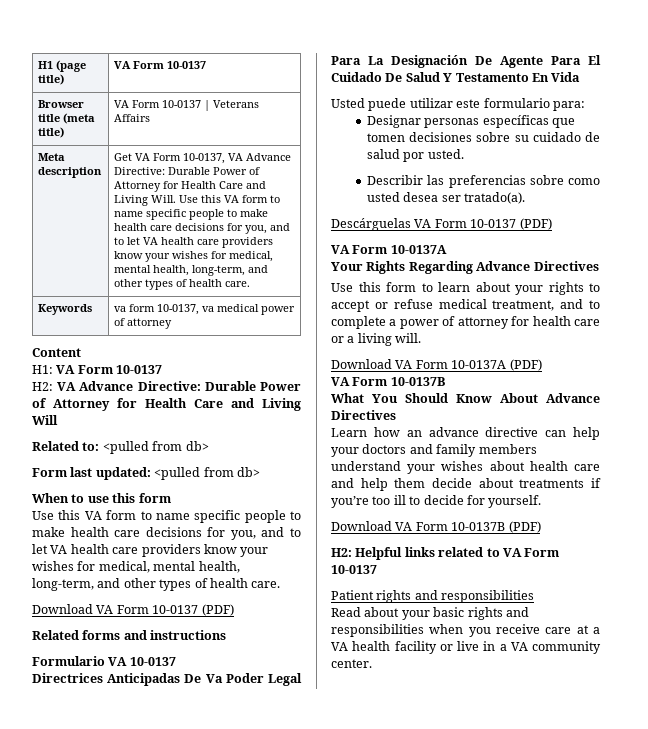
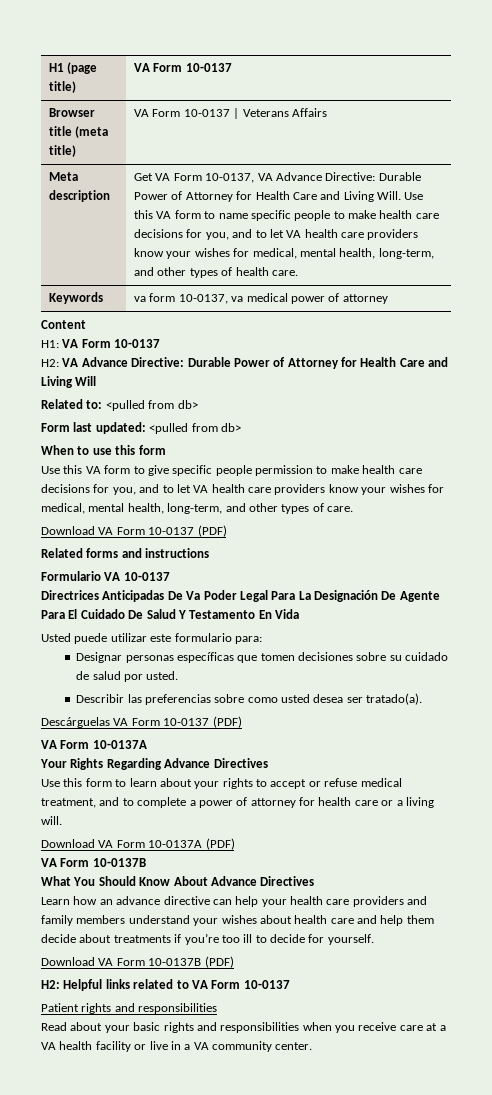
[155,510,286,523] name specific people -> [147,465,313,476] give specific people permission
[209,578,248,588] health -> (324, 507) none
[362,444,407,454] doctors -> [290,896,404,907] health care providers

